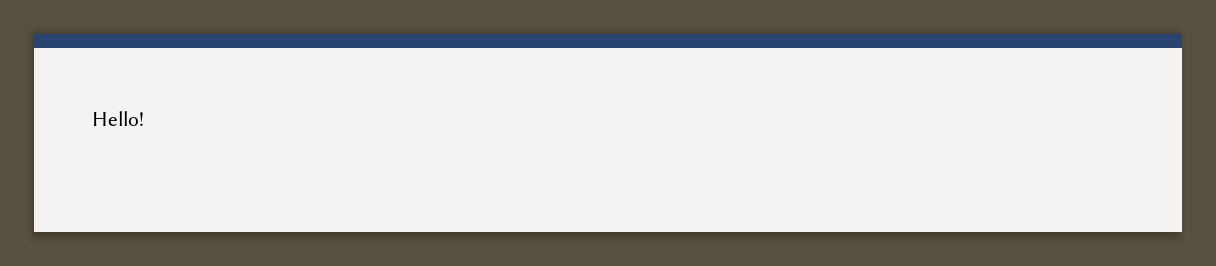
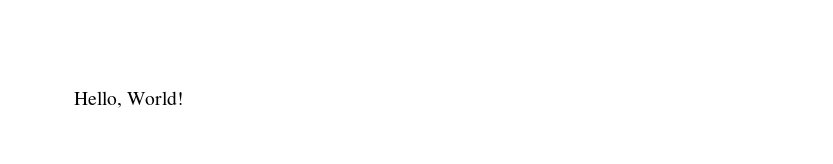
[92,111,144,126] Hello! -> [74,91,185,108] Hello, World!

